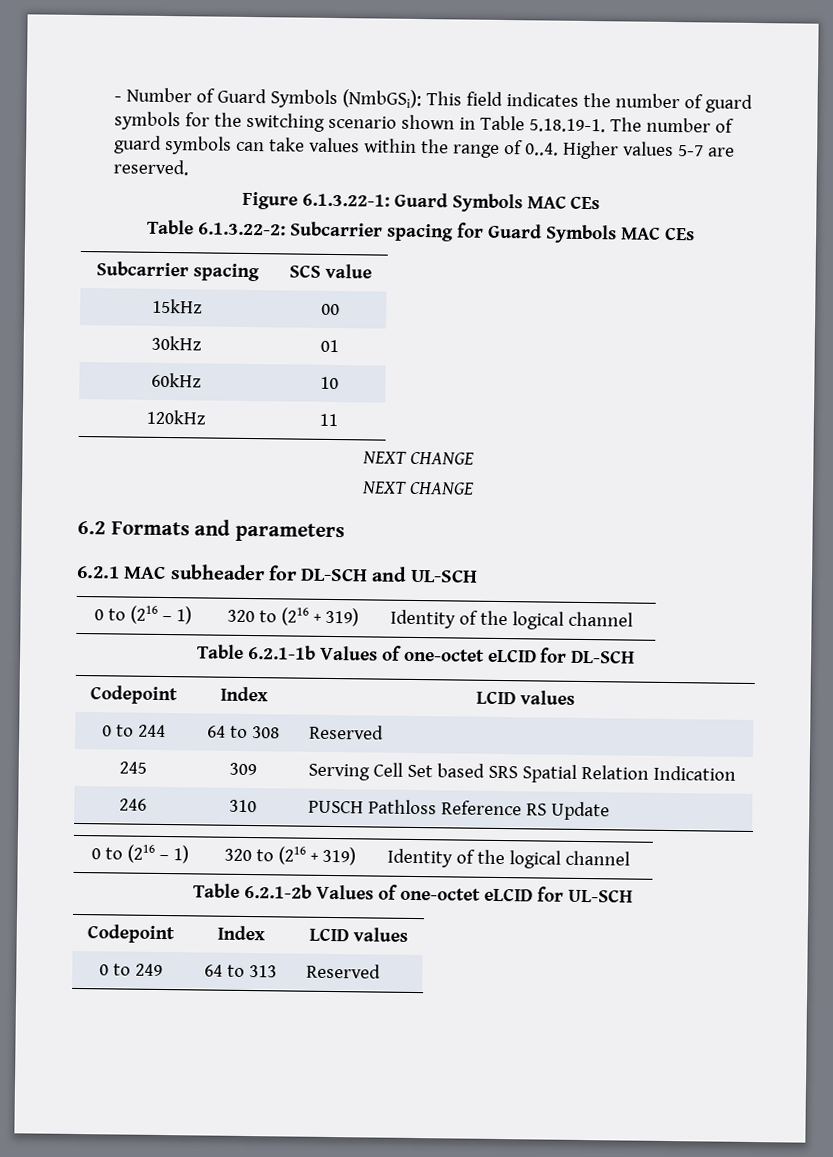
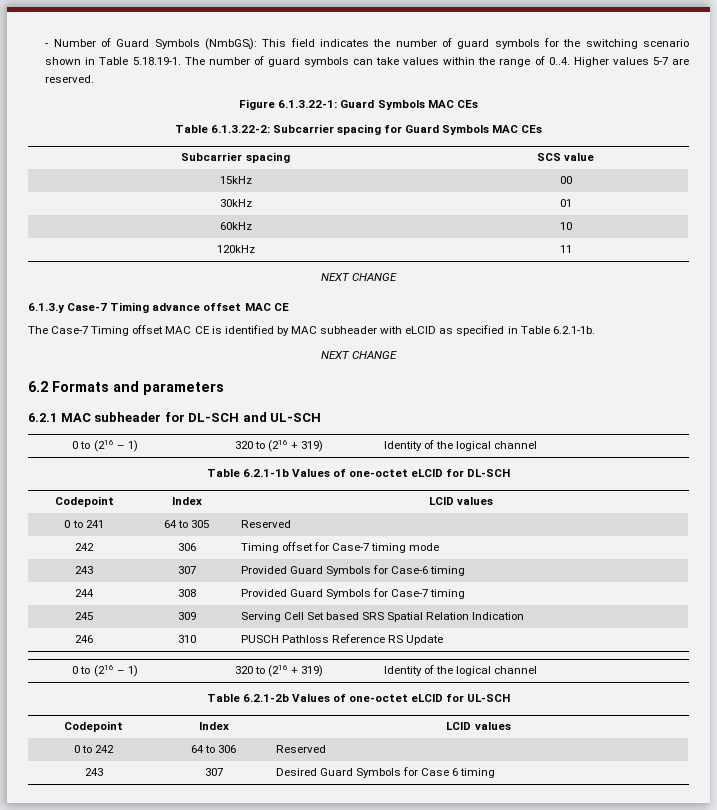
(474, 458) none -> [28,302,289,313] [28,325,595,336] // 6.1.3.y Case-7 Timing advance offset MAC CE // The Case-7 Timing offset MAC CE is identified by MAC subheader with eLCID as specified in Table 6.2.1-1b.
[137,724,166,738] [207,725,280,739] [309,724,385,740] 244 | 64 to 308 | Reserved -> [85,520,104,528] [163,520,210,528] [240,520,291,528] [75,543,94,551] [177,543,196,551] [240,542,440,553] [75,566,93,574] [177,566,196,574] [240,565,466,576] [75,589,94,597] [177,589,196,597] [240,588,466,599] 241 | 64 to 305 | Reserved // 242 | 306 | Timing offset for Case-7 timing mode // 243 | 307 | Provided Guard Symbols for Case-6 timing // 244 | 308 | Provided Guard Symbols for Case-7 timing
[134,963,163,977] [204,964,277,978] [306,963,382,979] 249 | 64 to 313 | Reserved -> [95,745,115,753] [190,745,237,753] [275,745,326,753] [84,768,103,776] [204,768,223,776] [275,767,496,778] 242 | 64 to 306 | Reserved // 243 | 307 | Desired Guard Symbols for Case 6 timing

